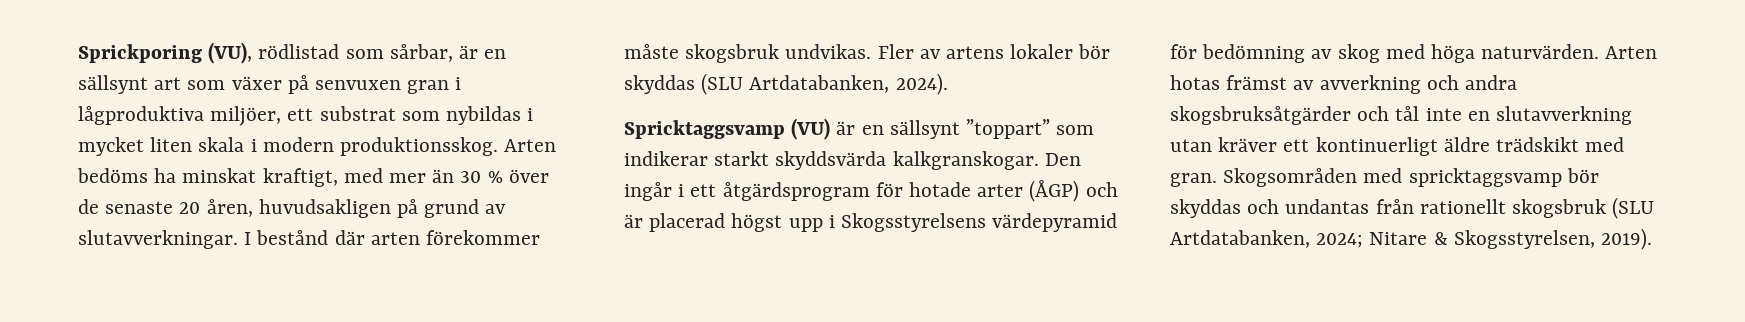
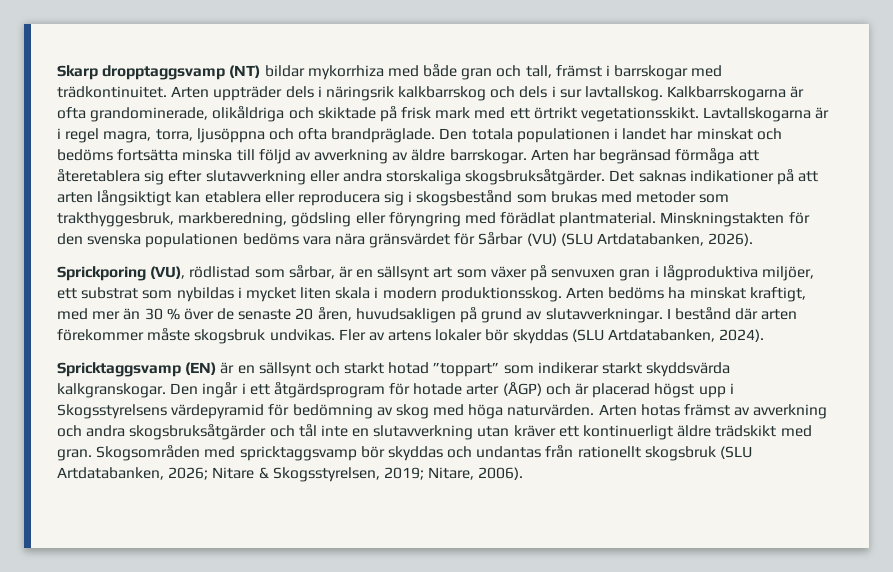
(78, 53) none -> [57,64,723,80] [57,86,805,101] [57,106,830,122] [57,128,782,143] [57,148,759,164] [57,169,819,185] [57,190,730,206] [57,212,810,227] [57,232,754,248] Skarp dropptaggsvamp (NT) bildar mykorrhiza med både gran och tall, främst i barrskogar med trädkontinuitet. Arten uppträder dels i näringsrik kalkbarrskog och dels i sur lavtallskog. Kalkbarrskogarna är ofta grandominerade, olikåldriga och skiktade på frisk mark med ett örtrikt vegetationsskikt. Lavtallskogarna är i regel magra, torra, ljusöppna och ofta brandpräglade. Den totala populationen i landet har minskat och bedöms fortsätta minska till följd av avverkning av äldre barrskogar. Arten har begränsad förmåga att återetablera sig efter slutavverkning eller andra storskaliga skogsbruksåtgärder. Det saknas indikationer på att arten långsiktigt kan etablera eller reproducera sig i skogsbestånd som brukas med metoder som trakthyggesbruk, markberedning, gödsling eller föryngring med förädlat plantmaterial. Minskningstakten för den svenska populationen bedöms vara nära gränsvärdet för Sårbar (VU) (SLU Artdatabanken, 2026). //
[791,118,960,140] (VU) är en sällsynt -> [185,362,430,377] (EN) är en sällsynt och starkt hotad
[1316,233,1364,248] 2024; -> [168,467,209,480] 2026;
[1601,228,1653,250] 2019). -> [383,467,524,480] 2019; Nitare, 2006).

